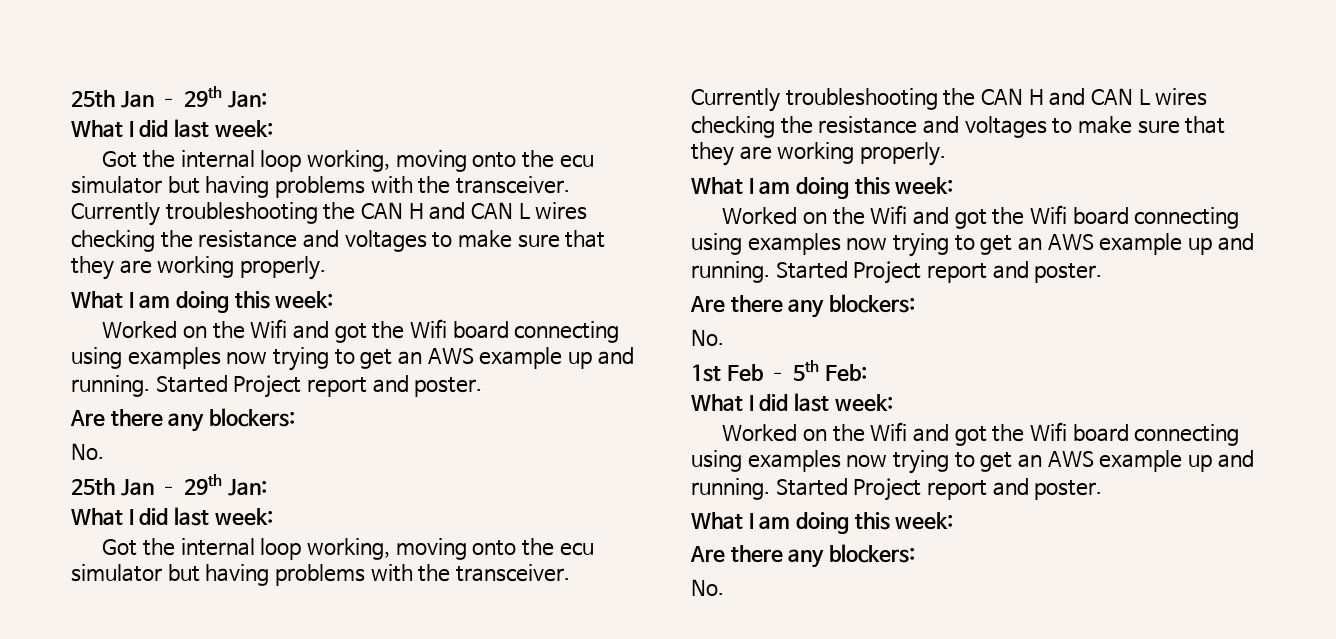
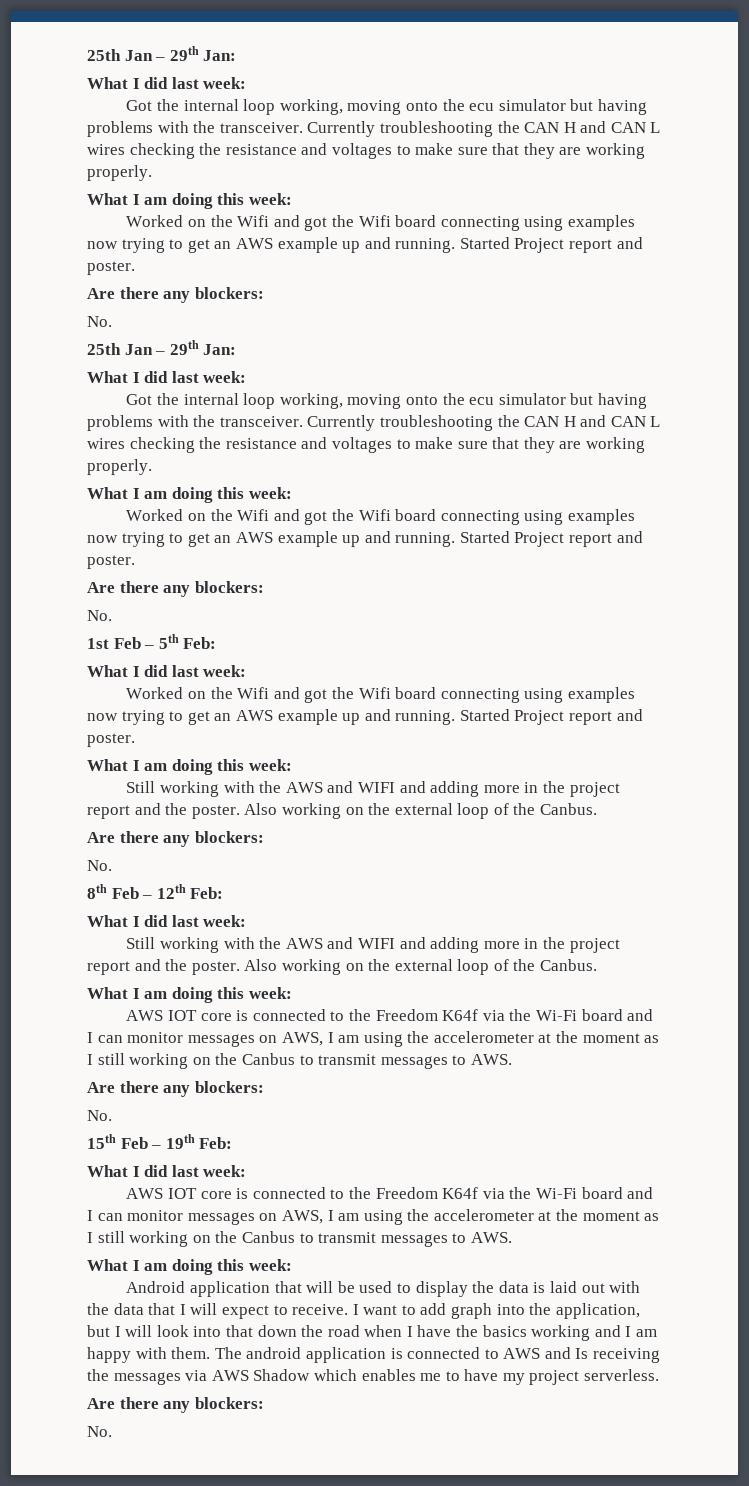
[690,544,915,568] [691,579,724,596] // Are there any blockers: // No. -> [126,781,620,797] [87,803,598,819] [87,831,264,847] [87,860,112,871] [87,884,224,899] [87,915,247,927] [126,937,620,953] [87,959,598,975] [87,987,292,1003] [126,1009,654,1021] [87,1031,660,1047] [87,1053,512,1069] [87,1081,264,1097] [87,1110,112,1121] [87,1134,233,1149] [87,1165,247,1177] [126,1187,654,1199] [87,1209,660,1225] [87,1231,512,1247] [87,1259,292,1275] [126,1281,641,1297] [87,1303,640,1319] [87,1325,658,1341] [87,1347,661,1363] [87,1369,660,1385] [87,1397,264,1413] [87,1426,112,1437] // Still working with the AWS and WIFI and adding more in the project report and the poster. Also working on the external loop of the Canbus. // Are there any blockers: // No. // 8th Feb – 12th Feb: // What I did last week: // Still working with the AWS and WIFI and adding more in the project report and the poster. Also working on the external loop of the Canbus. // What I am doing this week: // AWS IOT core is connected to the Freedom K64f via the Wi-Fi board and I can monitor messages on AWS, I am using the accelerometer at the moment as I still working on the Canbus to transmit messages to AWS. // Are there any blockers: // No. // 15th Feb – 19th Feb: // What I did last week: // AWS IOT core is connected to the Freedom K64f via the Wi-Fi board and I can monitor messages on AWS, I am using the accelerometer at the moment as I still working on the Canbus to transmit messages to AWS. // What I am doing this week: // Android application that will be used to display the data is laid out with the data that I will expect to receive. I want to add graph into the application, but I will look into that down the road when I have the basics working and I am happy with them. The android application is connected to AWS and Is receiving the messages via AWS Shadow which enables me to have my project serverless. // Are there any blockers: // No.

